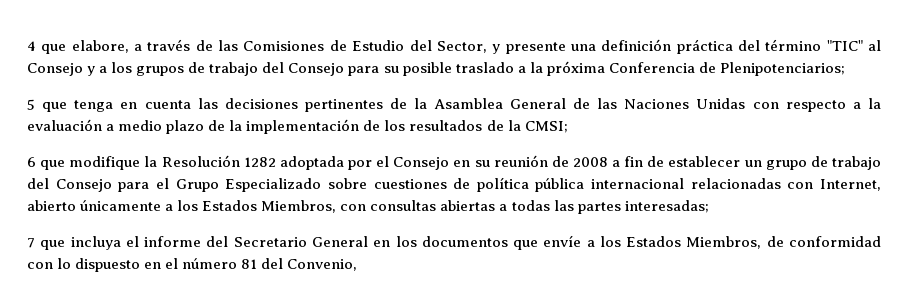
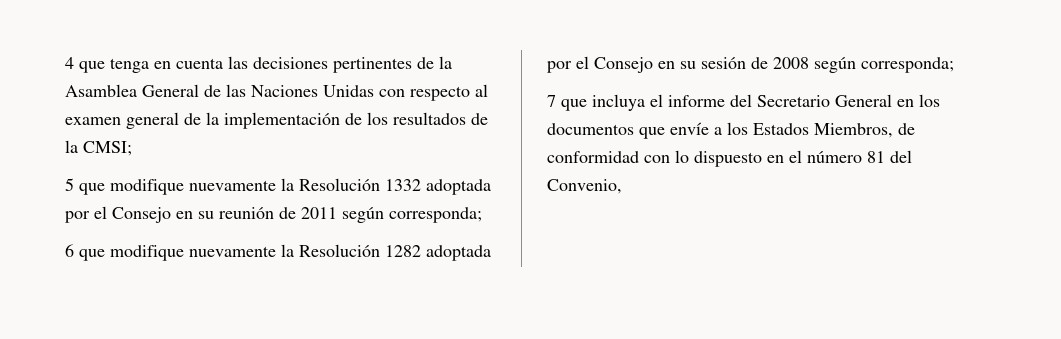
[71,39,882,54] [27,61,845,76] [27,99,68,112] elabore, a través de las Comisiones de Estudio del Sector, y presente una definición práctica del término "TIC" al Consejo y a los grupos de trabajo del Consejo para su posible traslado a la próxima Conferencia de Plenipotenciarios; // 5 que -> (105, 67) none
[852,98,881,109] [27,119,205,134] a la evaluación a medio plazo -> [475,84,488,97] [65,112,179,129] al examen general
(568, 127) none -> [65,178,491,195] [65,206,482,223] // 5 que modifique nuevamente la Resolución 1332 adoptada por el Consejo en su reunión de 2011 según corresponda;
(141, 163) none -> [189,246,276,257] nuevamente
[493,155,548,167] reunión -> [701,57,746,69] sesión
[612,156,881,170] [27,177,881,192] [27,200,709,214] a fin de establecer un grupo de trabajo del Consejo para el Grupo Especializado sobre cuestiones de política pública internacional relacionadas con Internet, abierto únicamente a los Estados Miembros, con consultas abiertas a todas las partes interesadas; -> [814,57,954,73] según corresponda;

